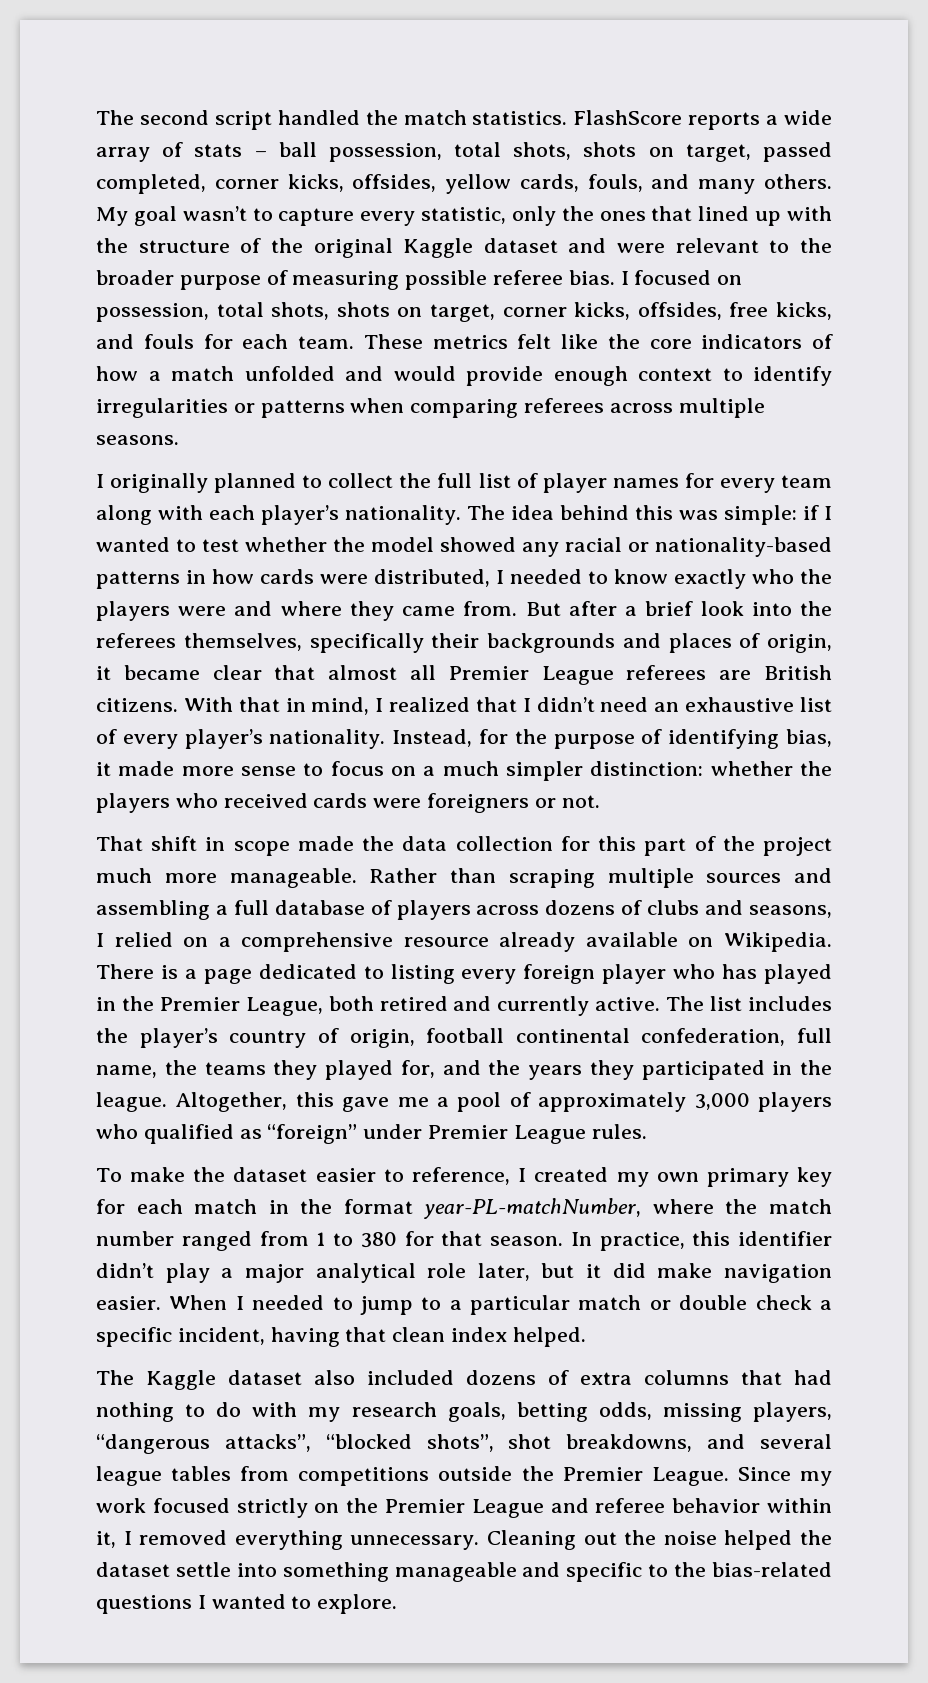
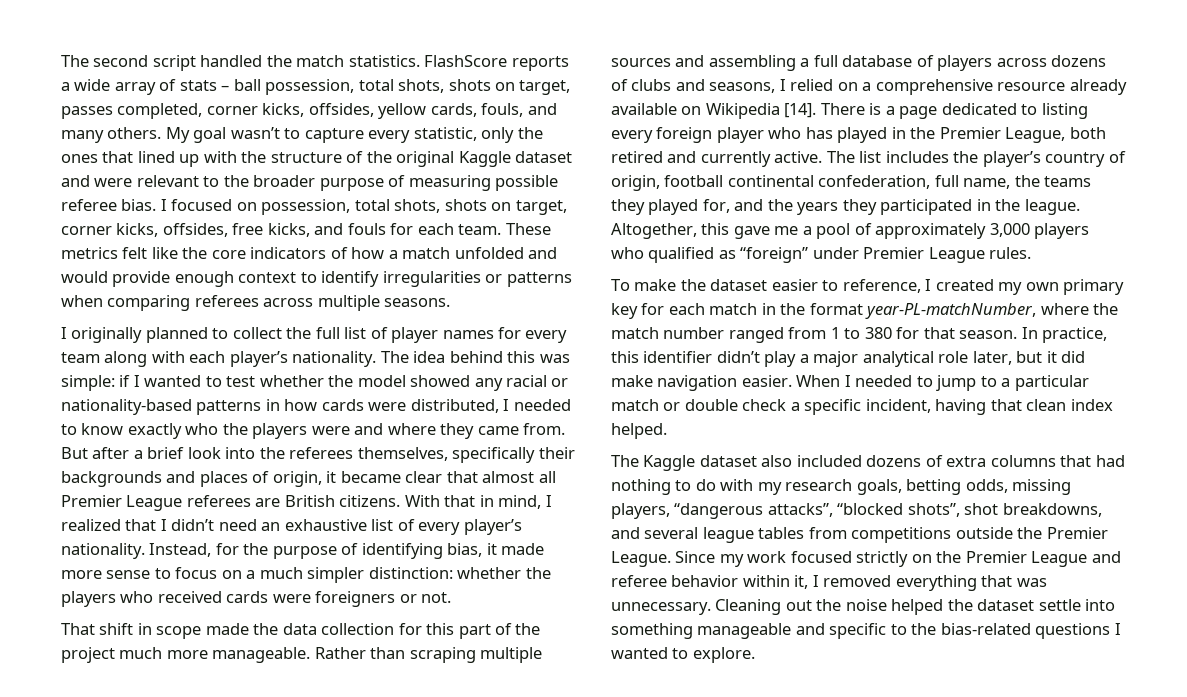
[762,142,832,162] passed -> [61,106,113,119] passes
[724,932,832,952] Wikipedia. -> [705,103,817,119] Wikipedia [14].
(343, 1540) none -> [981,575,1047,587] that was

